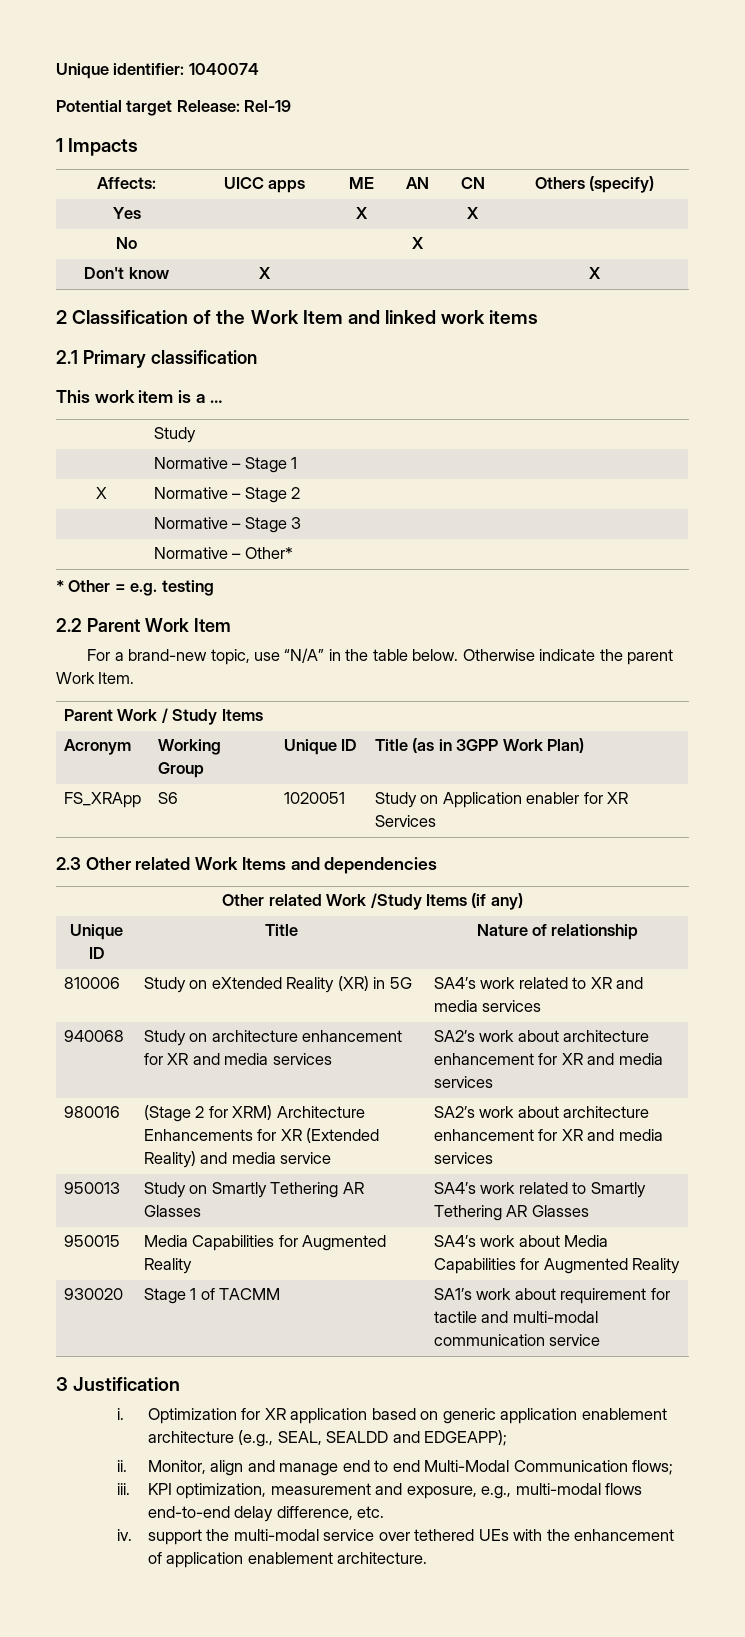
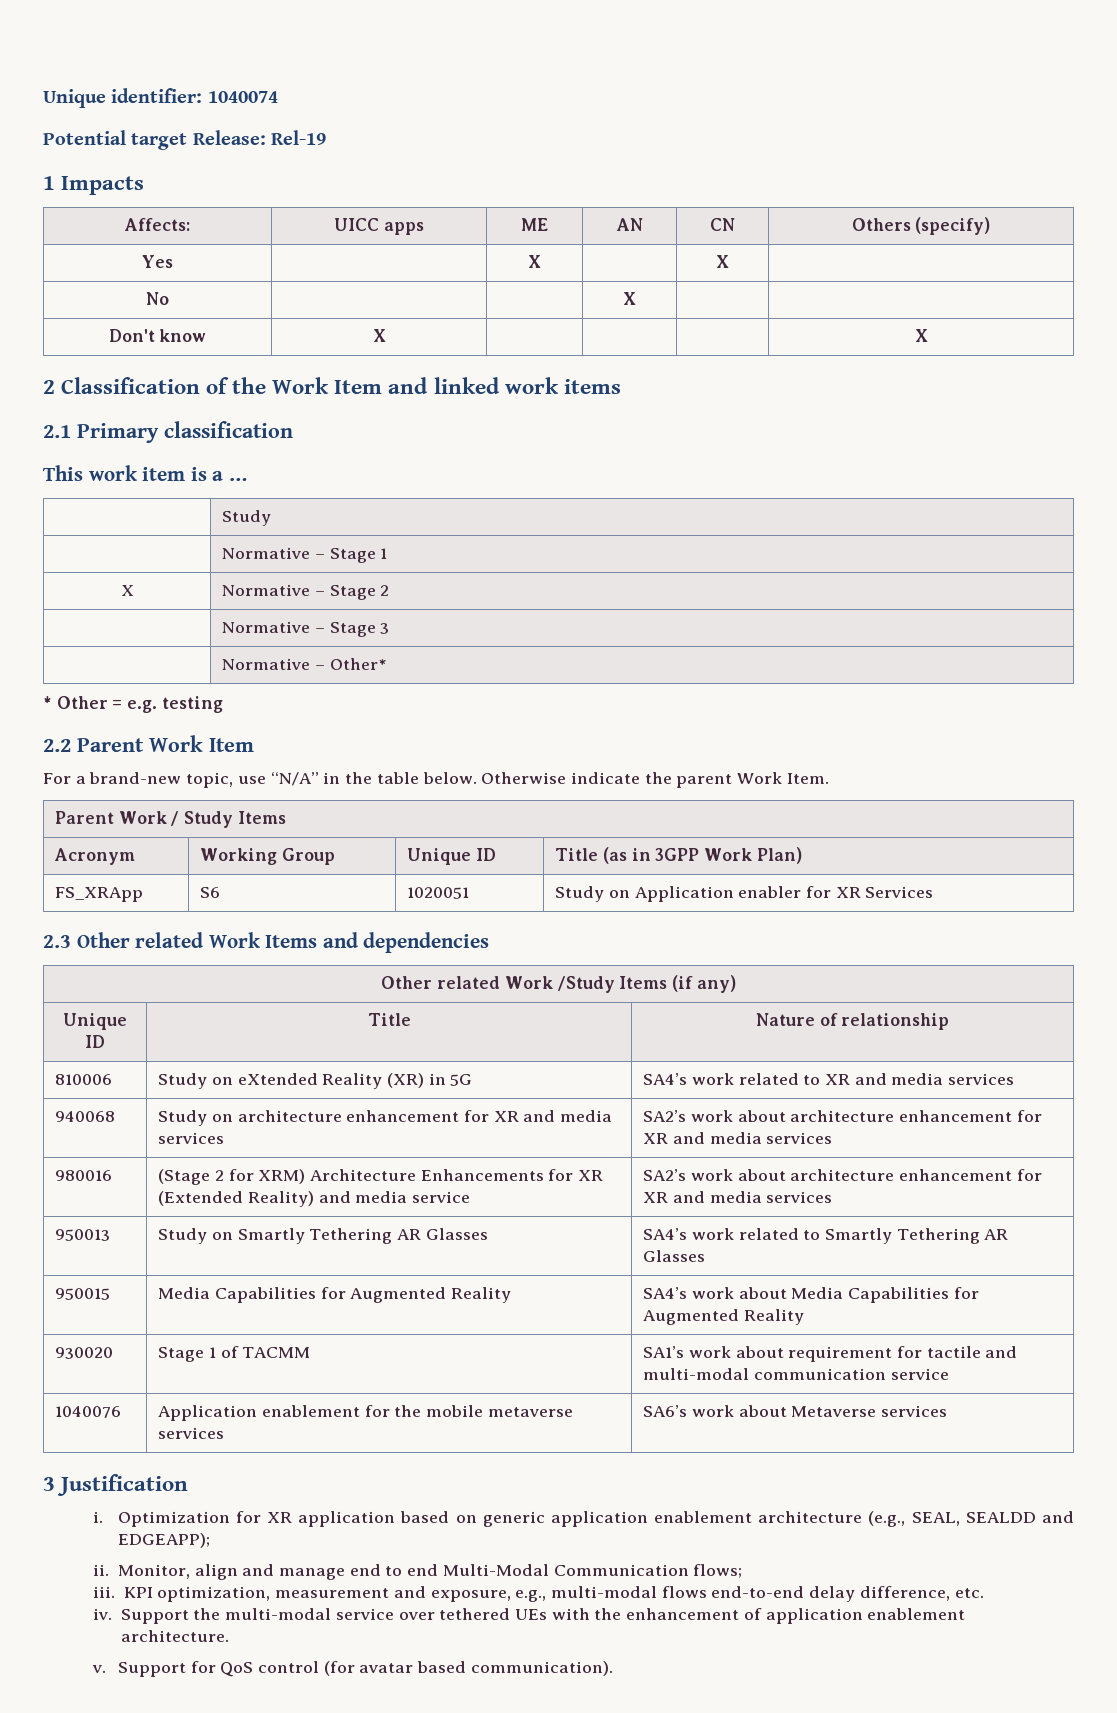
(601, 1340) none -> [55,1406,122,1418] [158,1405,573,1421] [158,1427,225,1439] [643,1405,947,1417] // 1040076 | Application enablement for the mobile metaverse services | SA6’s work about Metaverse services
[147,1529,202,1545] support -> [120,1609,189,1624] Support
(428, 1558) none -> [91,1661,613,1677] // v. Support for QoS control (for avatar based communication).

